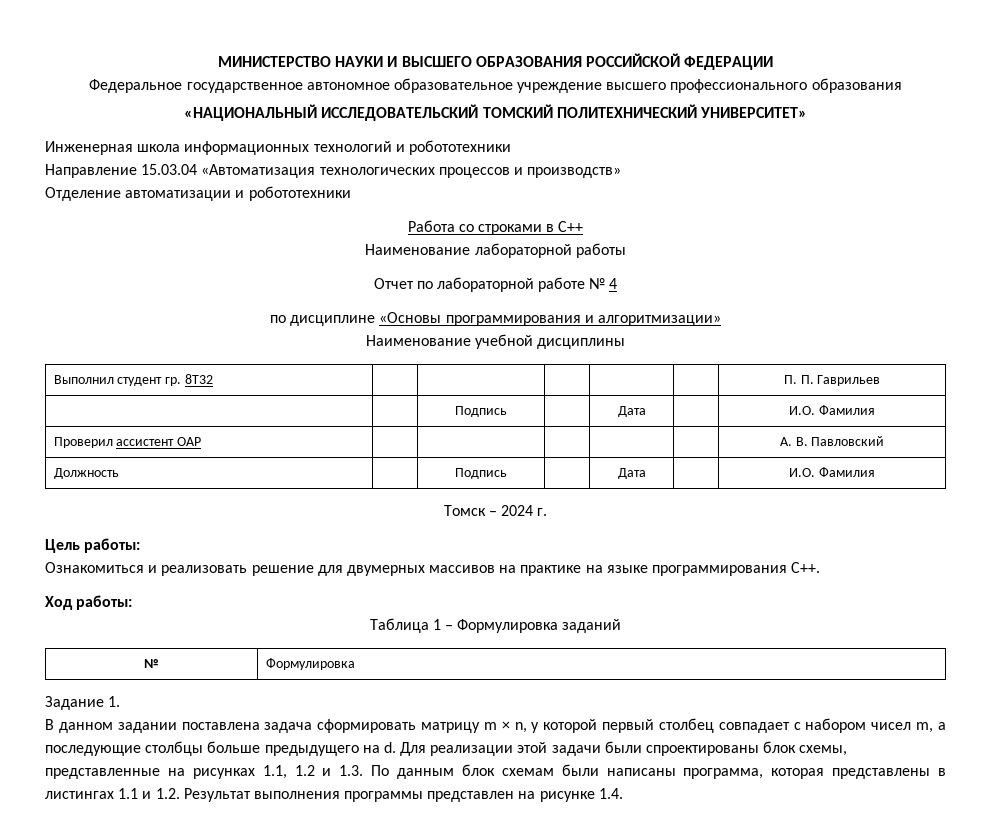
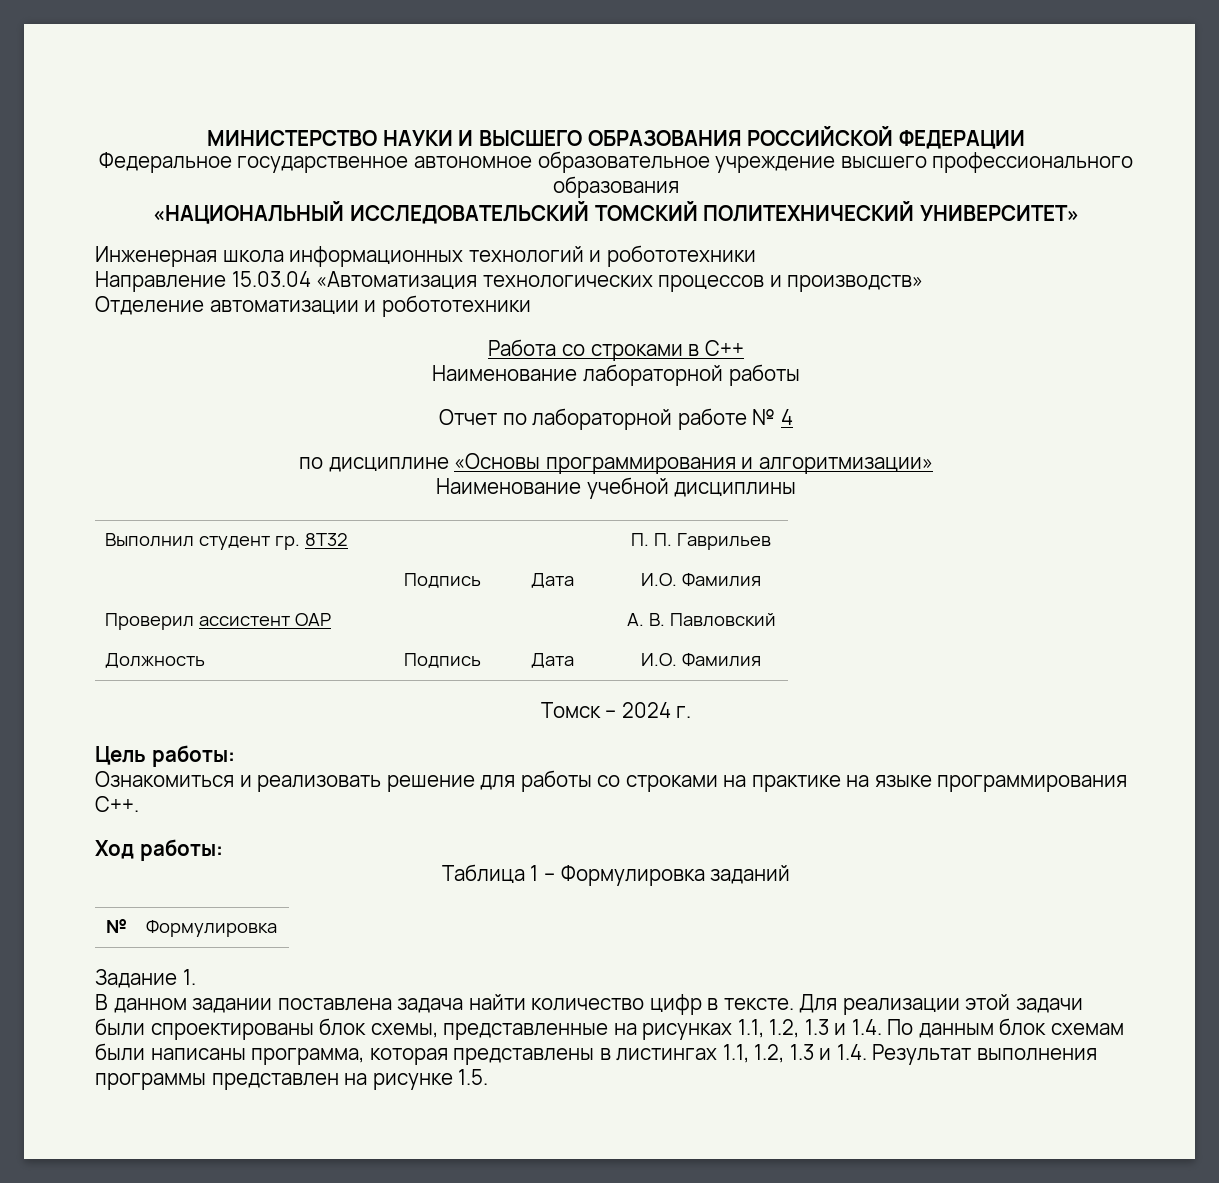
[346,565,496,576] двумерных массивов -> [520,770,718,792] работы со строками
[317,718,947,733] [45,741,396,756] сформировать матрицу m × n, у которой первый столбец совпадает с набором чисел m, а последующие столбцы больше предыдущего на d. -> [468,994,794,1015] найти количество цифр в тексте.
[294,765,364,776] 1.2 и 1.3. -> [769,1019,882,1038] 1.2, 1.3 и 1.4.
[118,788,180,799] 1.1 и 1.2. -> [722,1044,867,1063] 1.1, 1.2, 1.3 и 1.4.
[598,788,623,799] 1.4. -> [458,1069,489,1085] 1.5.

